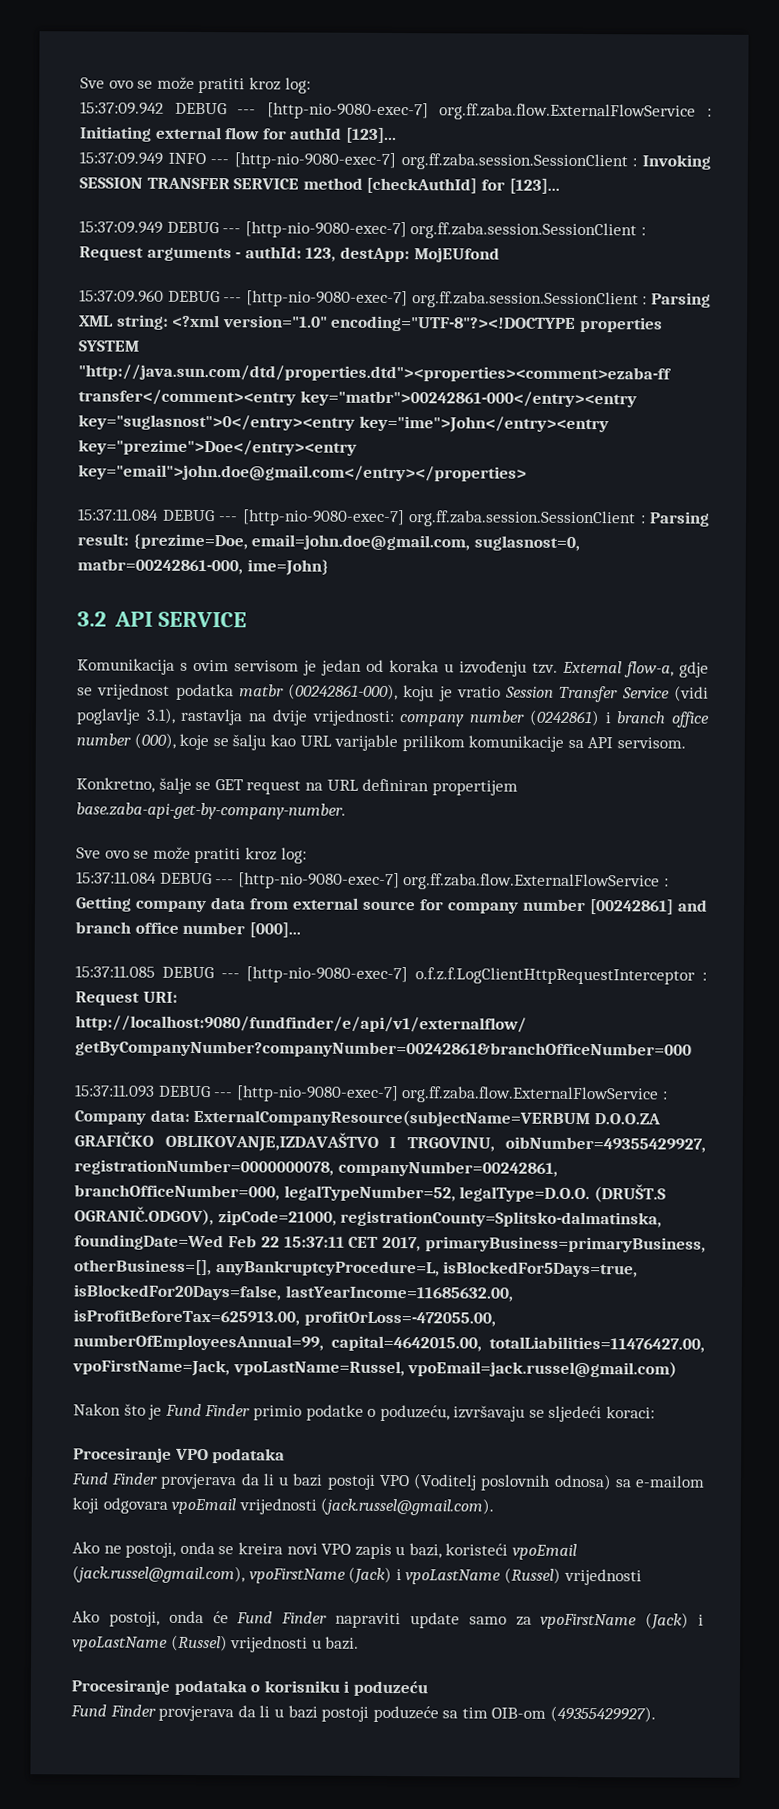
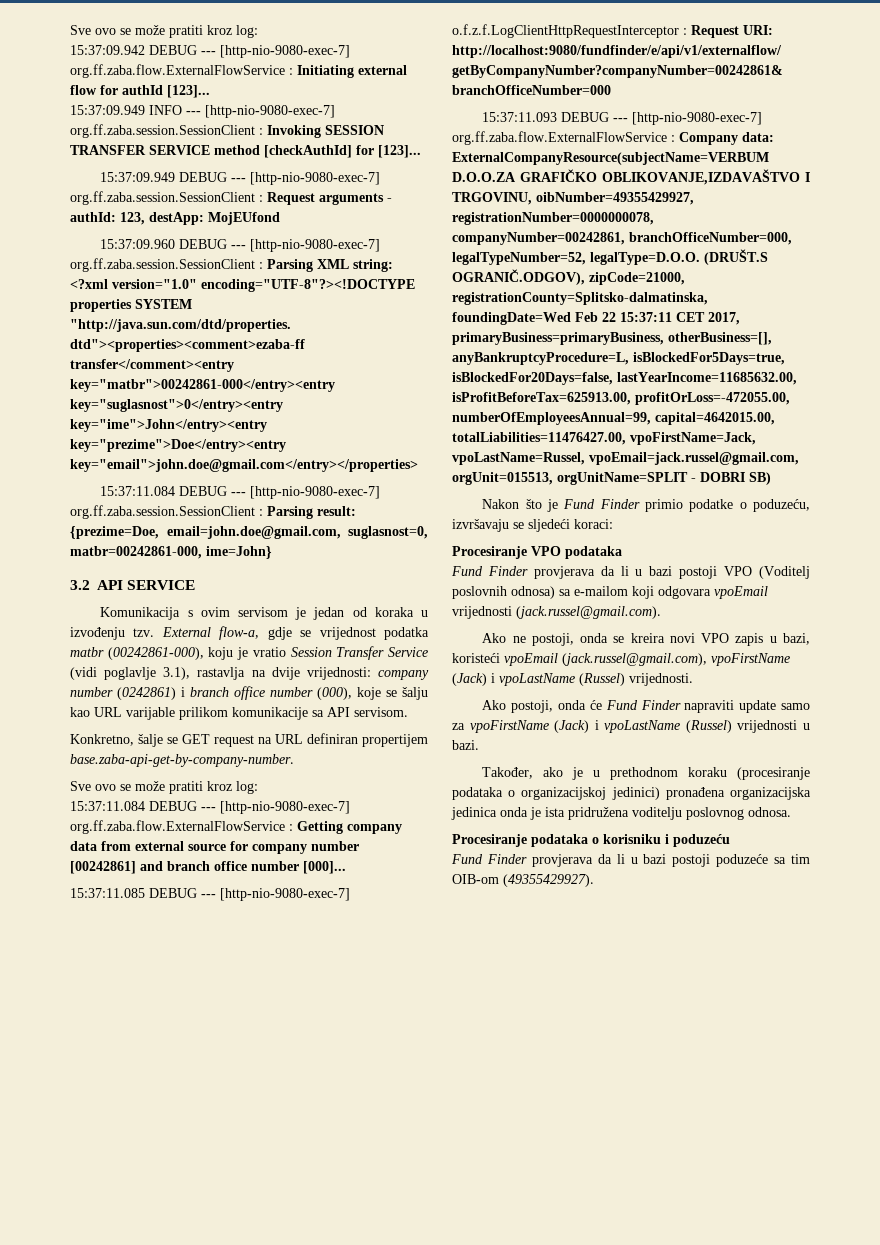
[407,1360,678,1378] vpoEmail=jack.russel@gmail.com) -> [589,452,799,465] [452,472,771,485] vpoEmail=jack.russel@gmail.com, orgUnit=015513, orgUnitName=SPLIT - DOBRI SB)
[563,1568,642,1586] vrijednosti -> [629,673,693,686] vrijednosti.
(360, 1643) none -> [482,767,810,780] [452,787,811,800] [451,807,791,820] // Također, ako je u prethodnom koraku (procesiranje podataka o organizacijskoj jedinici) pronađena organizacijska jedinica onda je ista pridružena voditelju poslovnog odnosa.

